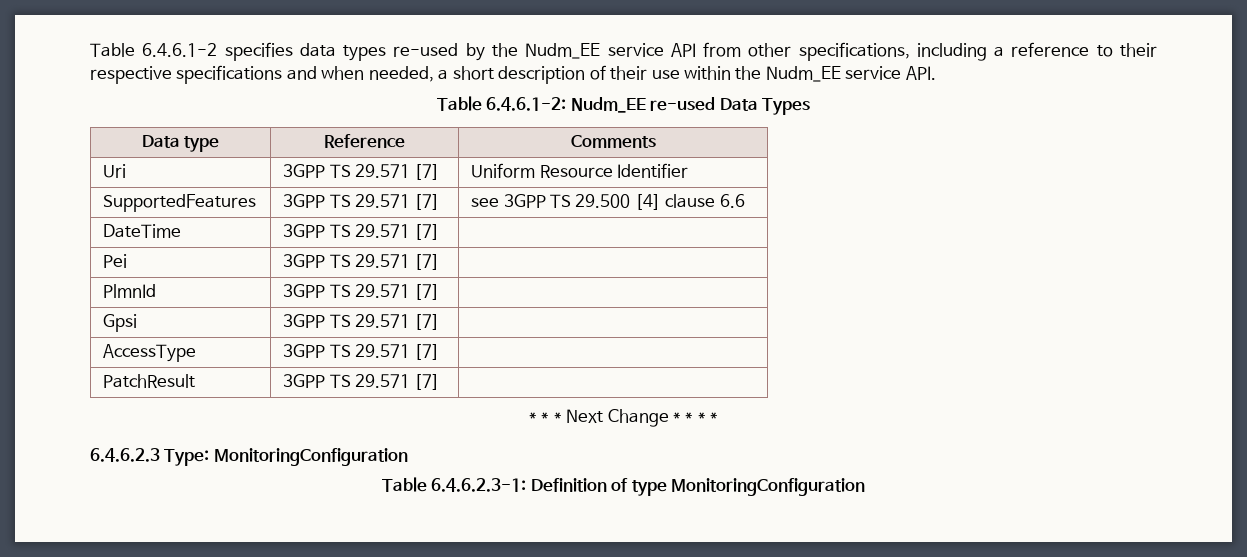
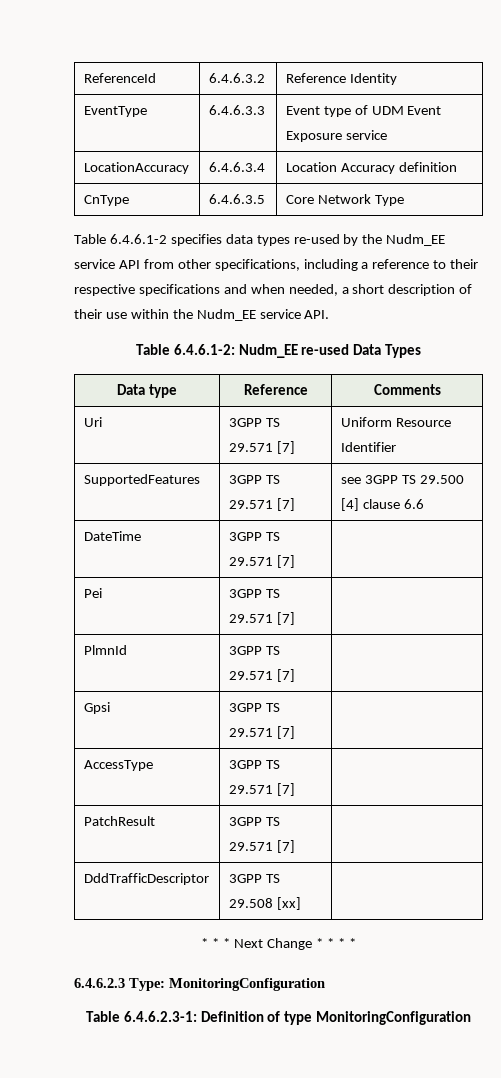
(90, 50) none -> [83,73,156,83] [208,73,265,83] [285,73,397,85] [83,106,147,117] [208,105,265,115] [285,105,442,117] [285,130,387,142] [83,162,189,174] [208,162,265,172] [285,162,457,174] [83,195,129,206] [208,194,265,204] [285,194,404,206] ReferenceId | 6.4.6.3.2 | Reference Identity // EventType | 6.4.6.3.3 | Event type of UDM Event Exposure service // LocationAccuracy | 6.4.6.3.4 | Location Accuracy definition // CnType | 6.4.6.3.5 | Core Network Type //
(441, 382) none -> [83,873,209,885] [228,874,280,883] [228,897,301,910] // DddTrafficDescriptor | 3GPP TS 29.508 [xx] |

